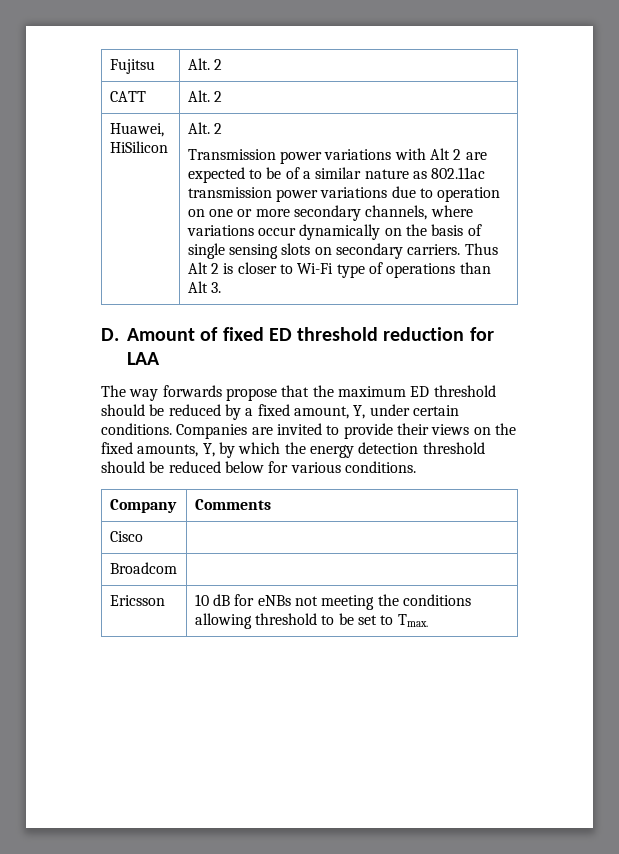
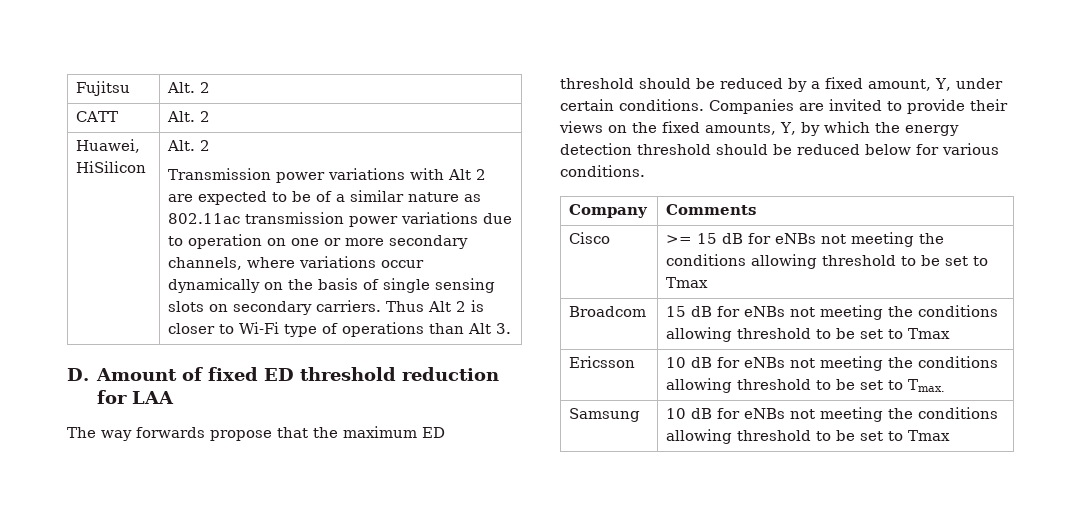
[109,562,177,574] // Broadcom | -> [666,232,945,247] [666,254,989,269] [666,277,709,288] [569,306,647,317] [666,305,999,320] [666,327,951,342] >= 15 dB for eNBs not meeting the conditions allowing threshold to be set to Tmax // Broadcom | 15 dB for eNBs not meeting the conditions allowing threshold to be set to Tmax
(428, 620) none -> [569,408,641,422] [666,407,999,422] [666,429,951,444] // Samsung | 10 dB for eNBs not meeting the conditions allowing threshold to be set to Tmax

